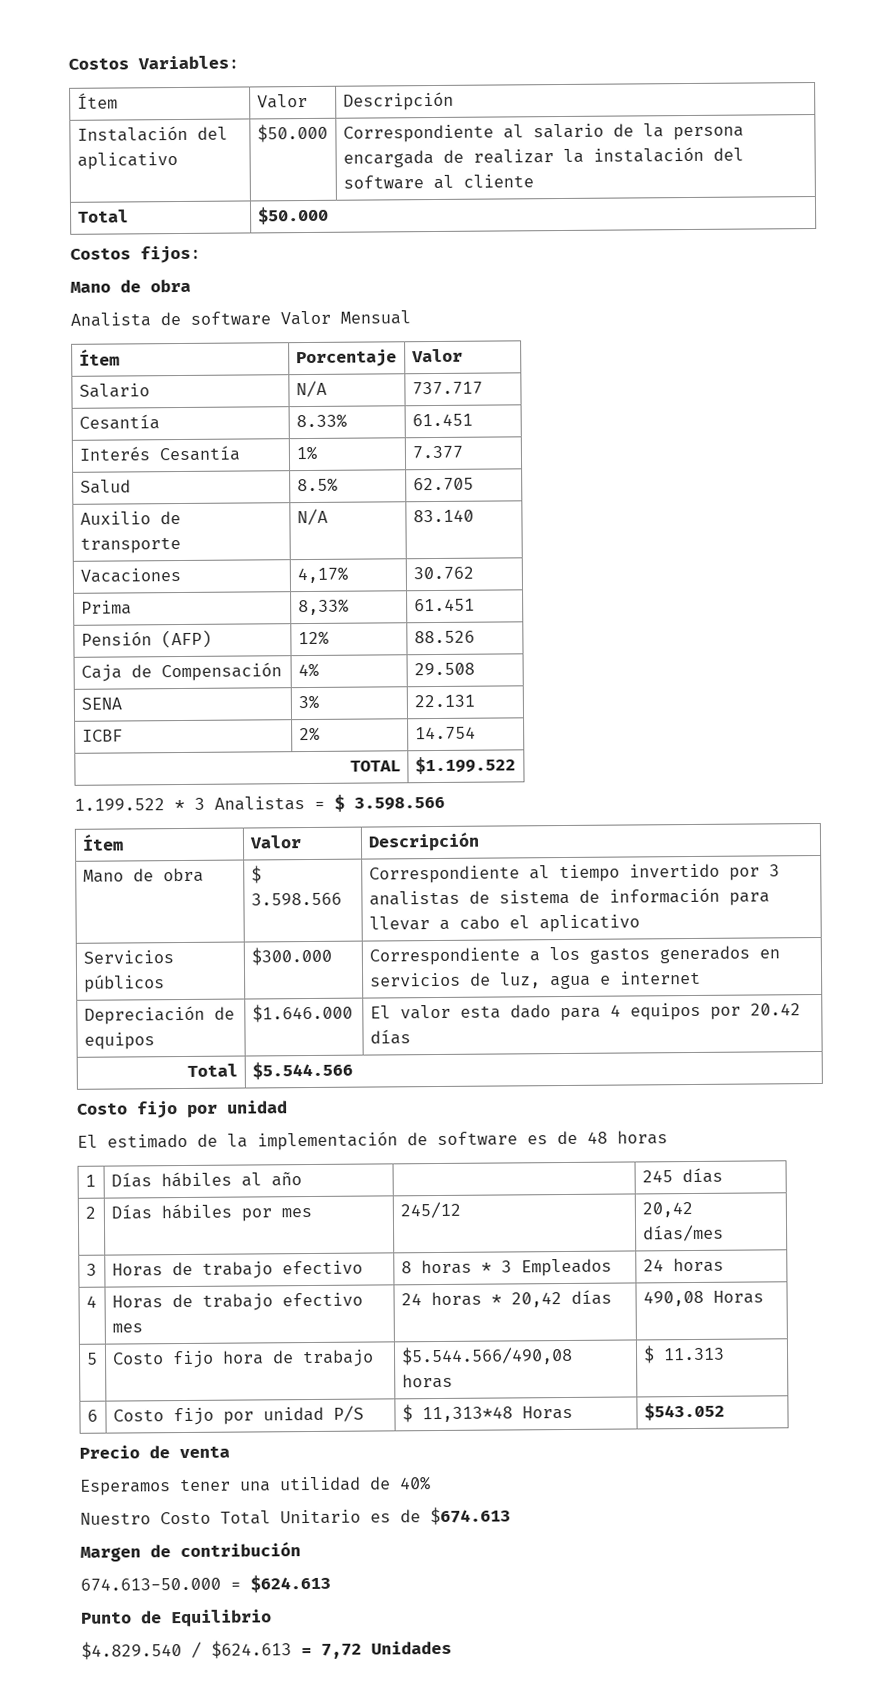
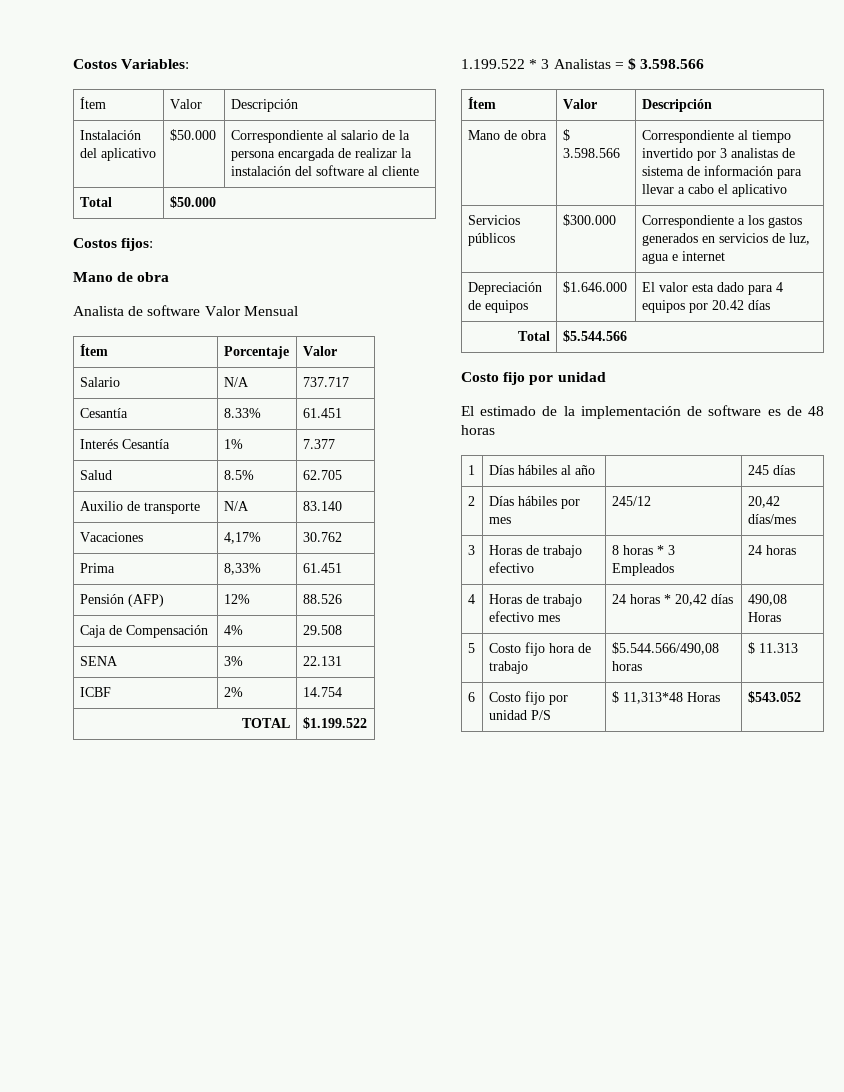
[79,1445,230,1459] [79,1476,431,1496] [80,1506,511,1526] [80,1541,301,1562] [80,1574,331,1593] [81,1609,272,1628] [81,1640,452,1660] // Precio de venta // Esperamos tener una utilidad de 40% // Nuestro Costo Total Unitario es de $674.613 // Margen de contribución // 674.613-50.000 = $624.613 // Punto de Equilibrio // $4.829.540 / $624.613 = 7,72 Unidades -> (801, 697) none

